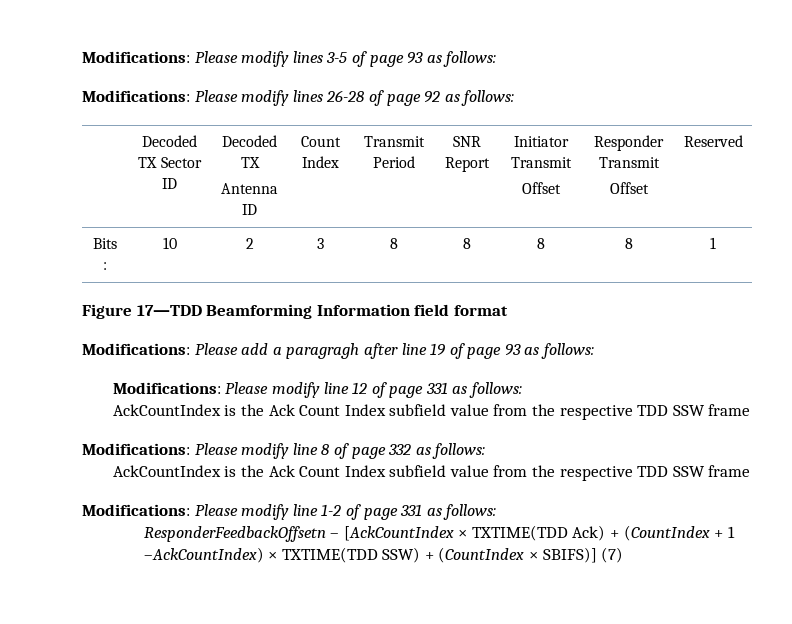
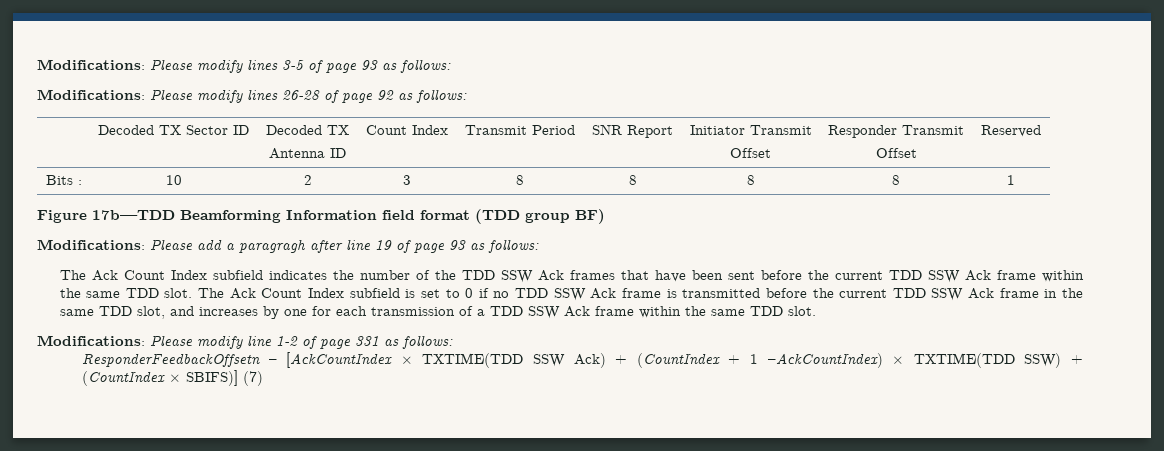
[136,305,202,316] 17—TDD -> [92,210,175,220] 17b—TDD
(508, 310) none -> [475,209,605,224] (TDD group BF)
[112,382,523,398] [112,404,751,420] [82,443,486,459] [112,465,751,481] Modifications: Please modify line 12 of page 331 as follows: // AckCountIndex is the Ack Count Index subfield value from the respective TDD SSW frame // Modifications: Please modify line 8 of page 332 as follows: // AckCountIndex is the Ack Count Index subfield value from the respective TDD SSW frame -> [59,270,1084,283] [59,288,1083,301] [59,306,816,319] The Ack Count Index subfield indicates the number of the TDD SSW Ack frames that have been sent before the current TDD SSW Ack frame within the same TDD slot. The Ack Count Index subfield is set to 0 if no TDD SSW Ack frame is transmitted before the current TDD SSW Ack frame in the same TDD slot, and increases by one for each transmission of a TDD SSW Ack frame within the same TDD slot.
(568, 533) none -> [533,354,566,367] SSW

